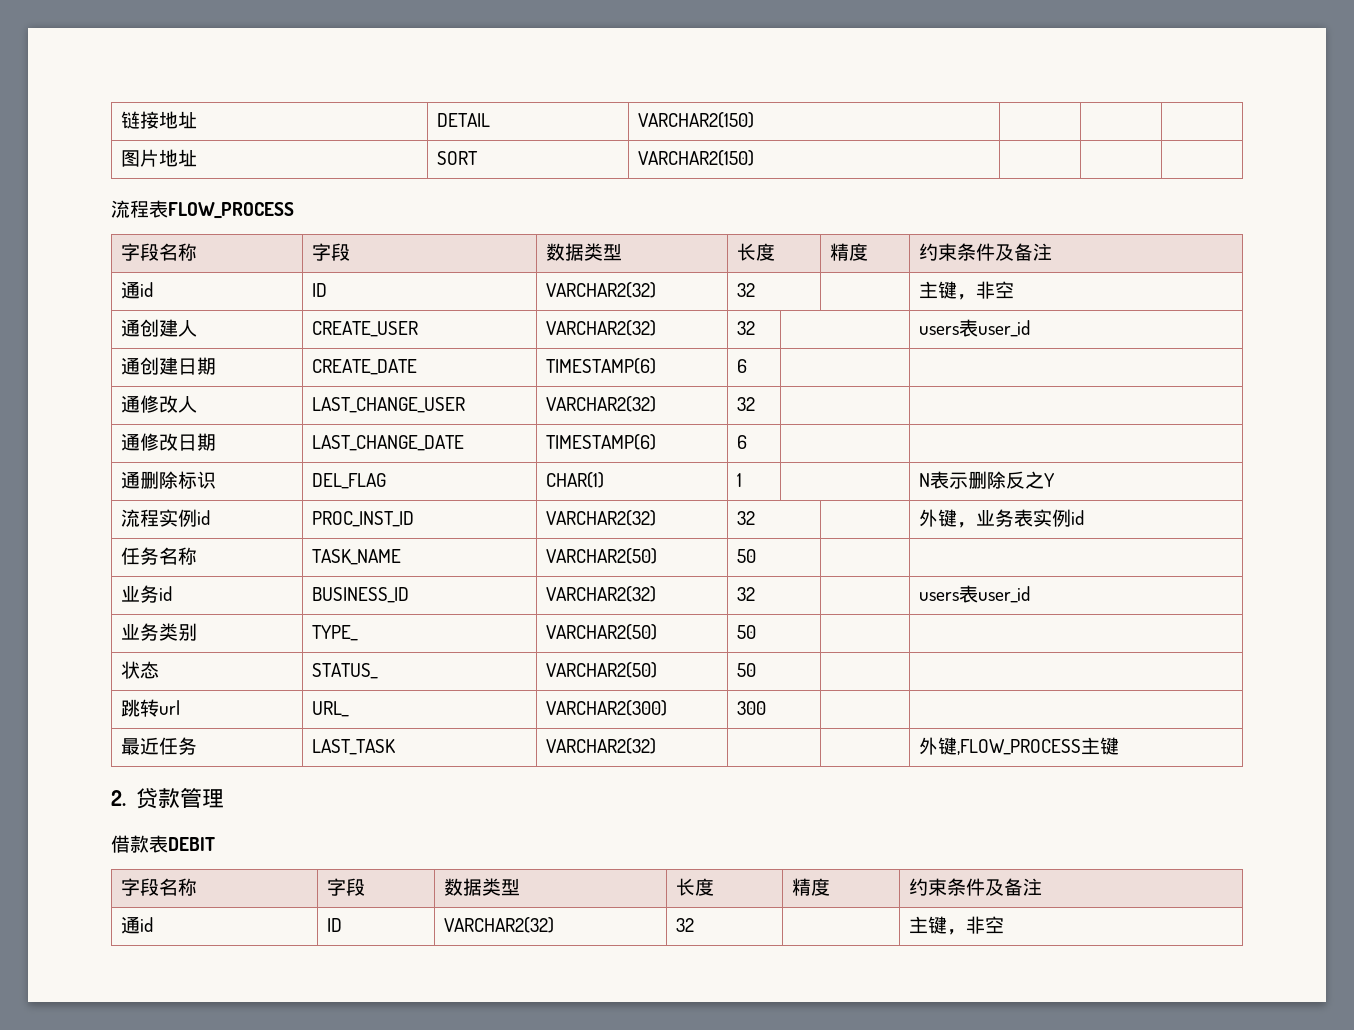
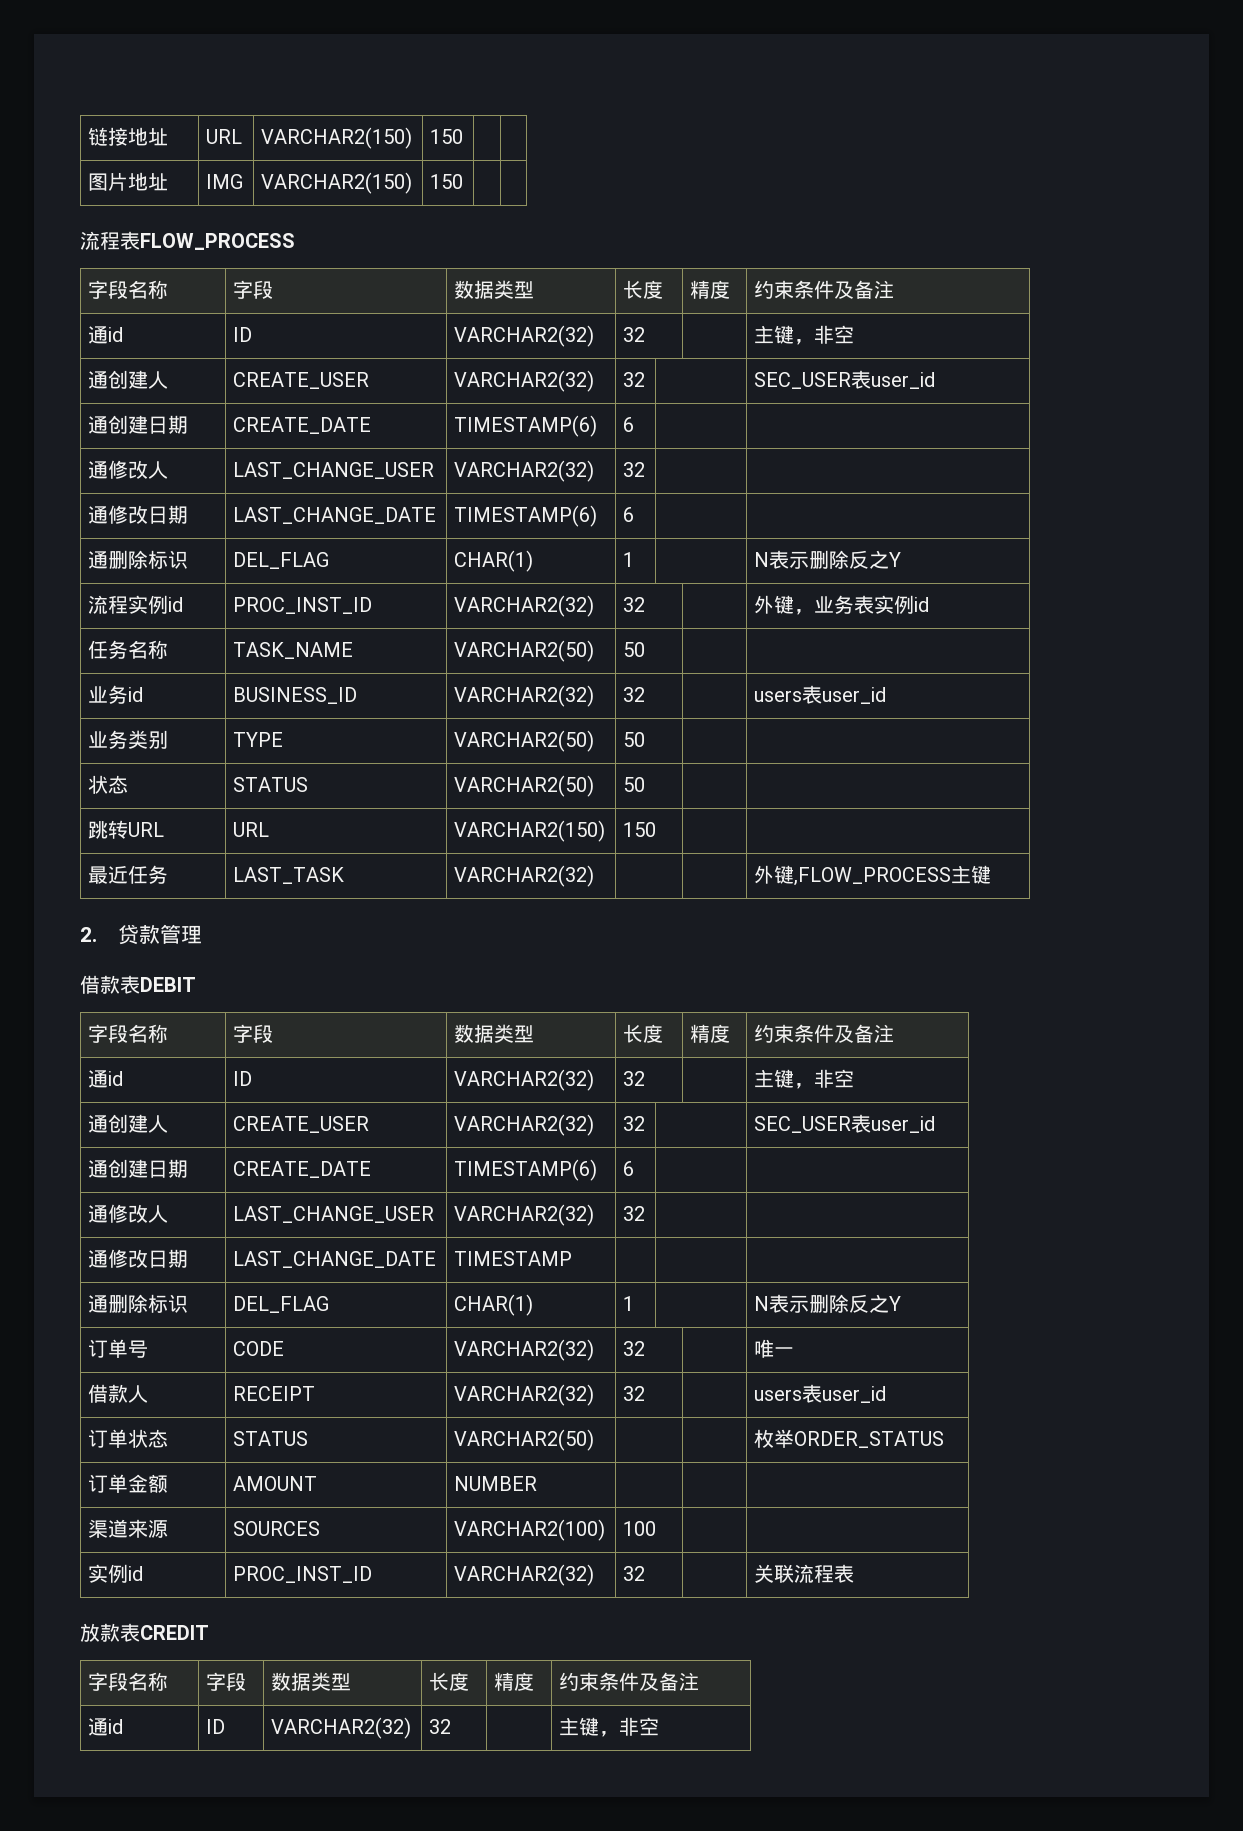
[437,113,491,127] [638,112,755,128] DETAIL | VARCHAR2(150) | -> [206,129,243,144] [261,127,413,149] [430,129,464,144] URL | VARCHAR2(150) | 150
[437,151,479,165] [638,150,755,166] SORT | VARCHAR2(150) | -> [206,174,244,189] [261,172,413,194] [430,174,464,189] IMG | VARCHAR2(150) | 150
[919,326,960,335] users -> [754,372,852,389] SEC_USER
[312,625,359,641] TYPE_ -> [233,732,284,747] TYPE
[312,663,379,679] STATUS_ -> [233,777,309,792] STATUS
[159,700,181,715] [312,701,350,717] [546,700,668,716] [737,701,767,715] url | URL_ | VARCHAR2(300) | 300 -> [128,822,165,837] [233,822,270,837] [454,820,606,842] [623,822,657,837] URL | URL | VARCHAR2(150) | 150
(1005, 925) none -> [88,1114,169,1133] [233,1116,370,1133] [454,1114,595,1136] [623,1116,646,1131] [754,1114,936,1133] [88,1159,189,1178] [233,1161,372,1178] [454,1159,598,1181] [623,1161,635,1176] [88,1204,169,1223] [233,1206,435,1223] [454,1204,595,1226] [623,1206,646,1221] [88,1249,189,1268] [233,1251,437,1268] [454,1251,573,1266] [88,1294,189,1313] [233,1296,330,1313] [454,1294,534,1316] [623,1296,635,1311] [754,1294,902,1313] [88,1339,149,1358] [233,1341,285,1356] [454,1339,595,1361] [623,1341,646,1356] [754,1339,795,1358] [88,1384,149,1403] [233,1386,316,1401] [454,1384,595,1406] [623,1386,646,1401] [754,1384,887,1403] [88,1429,169,1448] [233,1431,309,1446] [454,1429,595,1451] [754,1429,945,1448] [88,1474,169,1493] [233,1476,318,1491] [454,1476,538,1491] [88,1519,169,1538] [233,1521,321,1536] [454,1519,606,1541] [623,1521,657,1536] [88,1564,144,1583] [233,1566,373,1583] [454,1564,595,1586] [623,1566,646,1581] [754,1564,855,1583] [80,1623,209,1642] [88,1672,169,1691] [206,1672,247,1691] [271,1672,352,1691] [429,1672,470,1691] [494,1672,535,1691] [559,1672,700,1691] [88,1718,124,1736] [206,1719,226,1734] [271,1717,412,1739] [429,1719,452,1734] [559,1717,660,1737] // 通创建人 | CREATE_USER | VARCHAR2(32) | 32 | | SEC_USER表user_id // 通创建日期 | CREATE_DATE | TIMESTAMP(6) | 6 | | // 通修改人 | LAST_CHANGE_USER | VARCHAR2(32) | 32 | | // 通修改日期 | LAST_CHANGE_DATE | TIMESTAMP | | | // 通删除标识 | DEL_FLAG | CHAR(1) | 1 | | N表示删除反之Y // 订单号 | CODE | VARCHAR2(32) | 32 | | 唯一 // 借款人 | RECEIPT | VARCHAR2(32) | 32 | | users表user_id // 订单状态 | STATUS | VARCHAR2(50) | | | 枚举ORDER_STATUS // 订单金额 | AMOUNT | NUMBER | | | // 渠道来源 | SOURCES | VARCHAR2(100) | 100 | | // 实例id | PROC_INST_ID | VARCHAR2(32) | 32 | | 关联流程表 // 放款表CREDIT // 字段名称 | 字段 | 数据类型 | 长度 | 精度 | 约束条件及备注 // 通id | ID | VARCHAR2(32) | 32 | | 主键，非空

